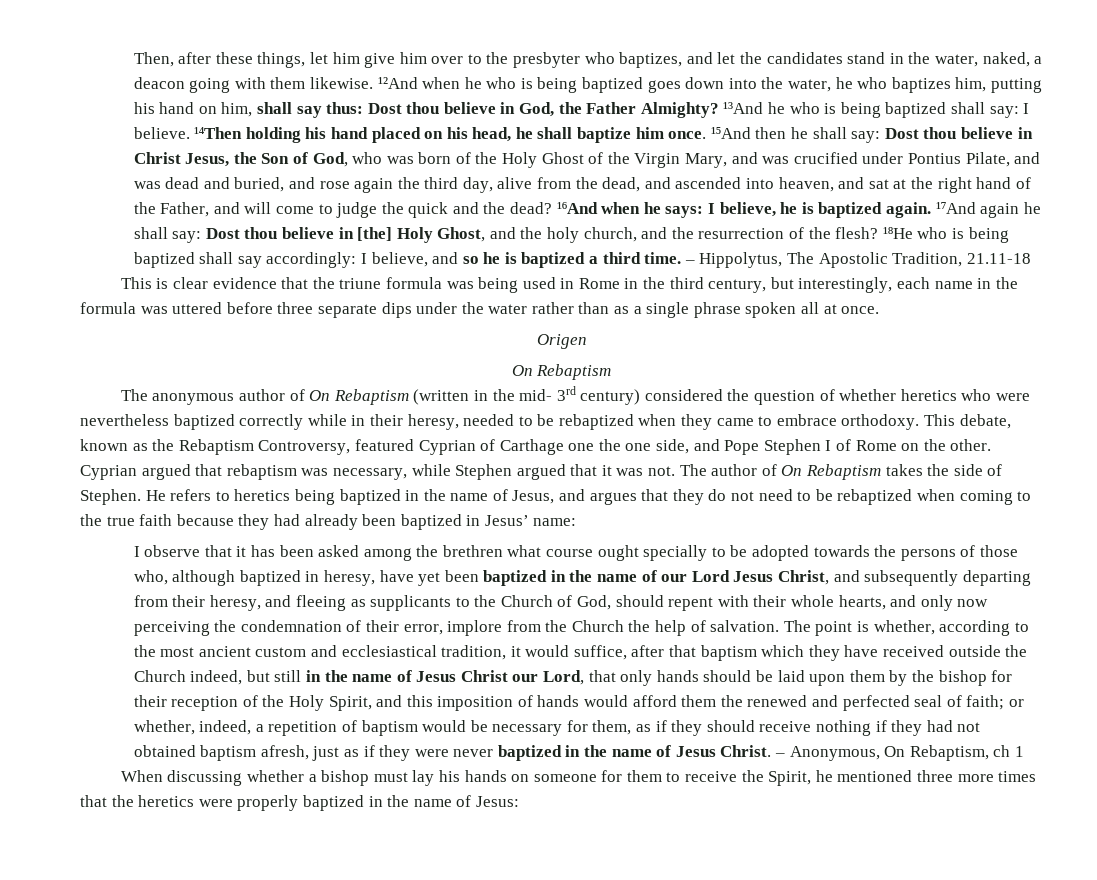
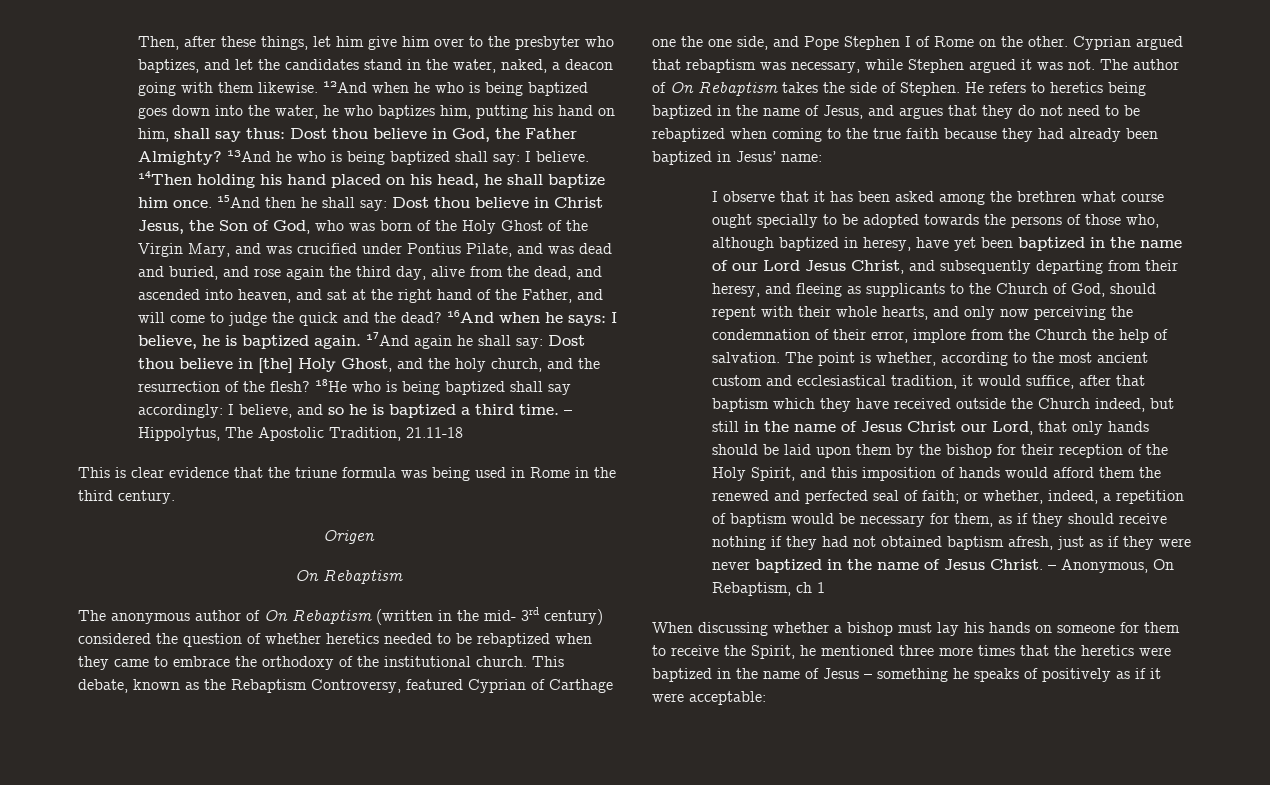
[708,277,1018,293] [80,302,880,318] century, but interestingly, each name in the formula was uttered before three separate dips under the water rather than as a single phrase spoken all at once. -> [118,490,175,504] century.
[961,389,1030,401] [80,414,459,430] who were nevertheless baptized correctly while in their heresy, -> (379, 638) none
[841,414,920,430] orthodoxy. -> [235,656,527,670] the orthodoxy of the institutional church.
[570,464,598,476] that -> (1016, 66) none
[237,795,519,811] properly baptized in the name of Jesus: -> [652,668,1161,682] [652,691,766,705] baptized in the name of Jesus – something he speaks of positively as if it were acceptable:

